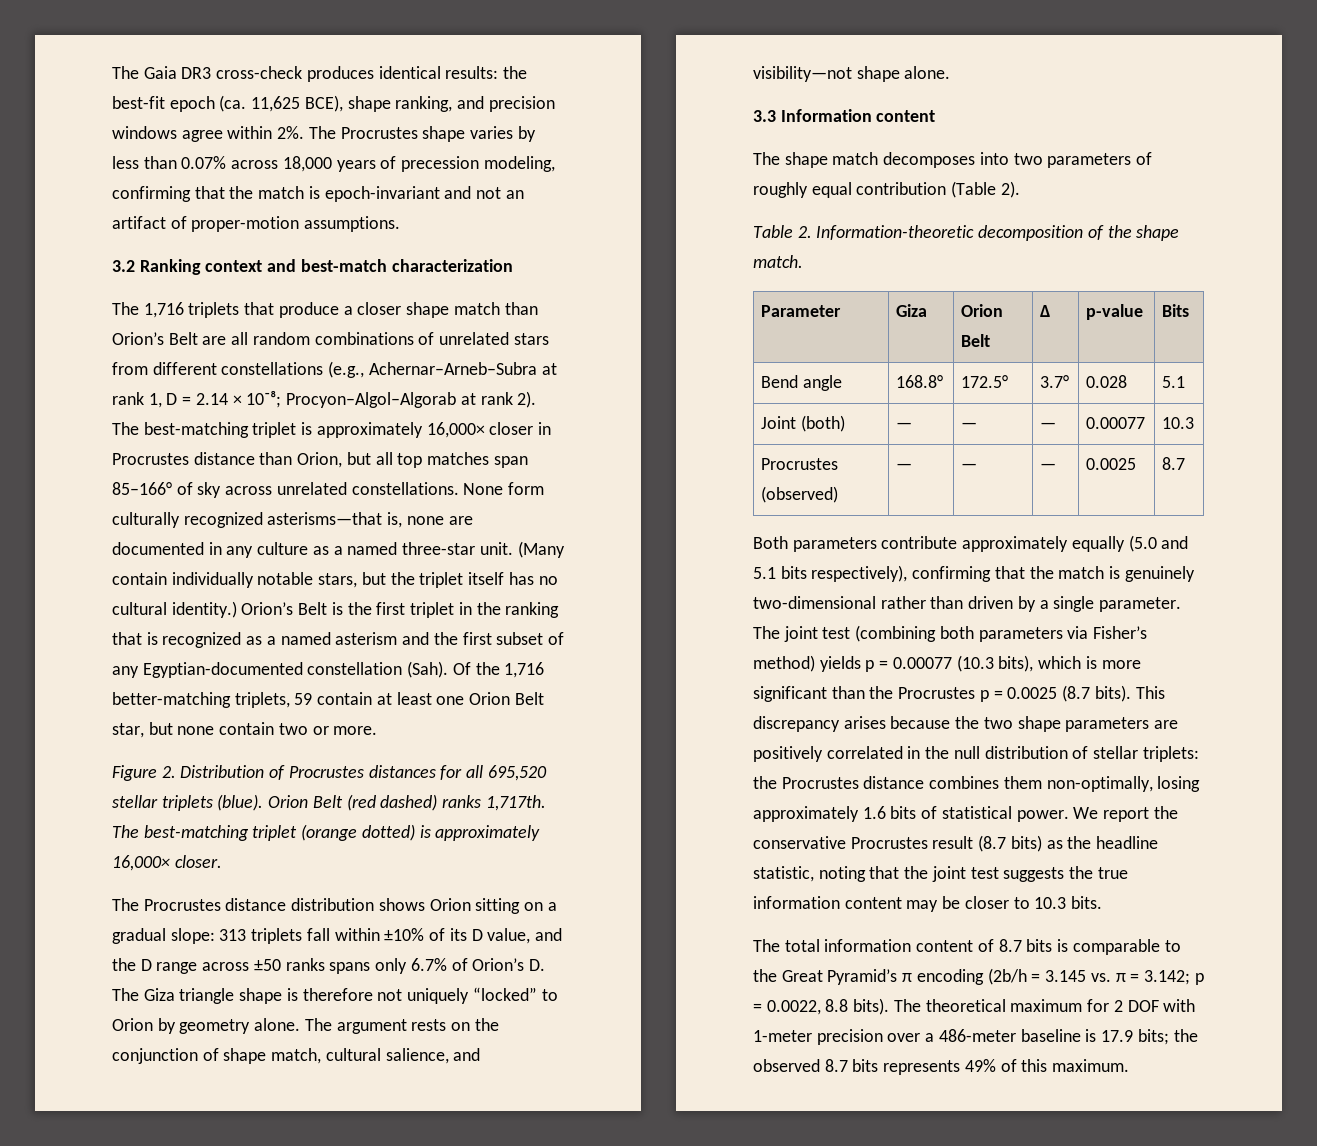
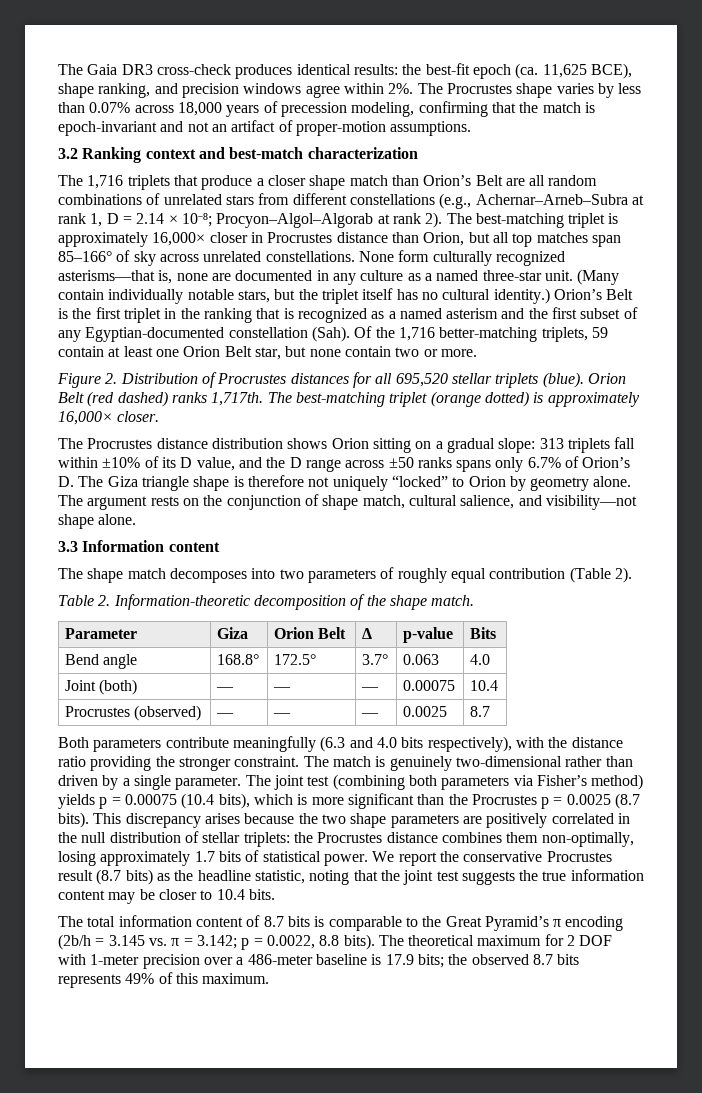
[1086,375,1128,388] [1162,376,1186,388] 0.028 | 5.1 -> [403,654,440,665] [470,654,491,665] 0.063 | 4.0
[1086,417,1146,429] [1162,417,1195,429] 0.00077 | 10.3 -> [403,680,456,691] [470,680,499,691] 0.00075 | 10.4
[962,535,1189,552] [753,565,1054,582] approximately equally (5.0 and 5.1 bits respectively), confirming that the -> [232,736,623,752] [58,756,329,771] meaningfully (6.3 and 4.0 bits respectively), with the distance ratio providing the stronger constraint. The
[892,655,994,672] 0.00077 (10.3 -> [124,793,215,809] 0.00075 (10.4
[862,806,886,819] 1.6 -> [194,851,215,862] 1.7
[1034,897,1067,909] 10.3 -> [216,889,245,900] 10.4

